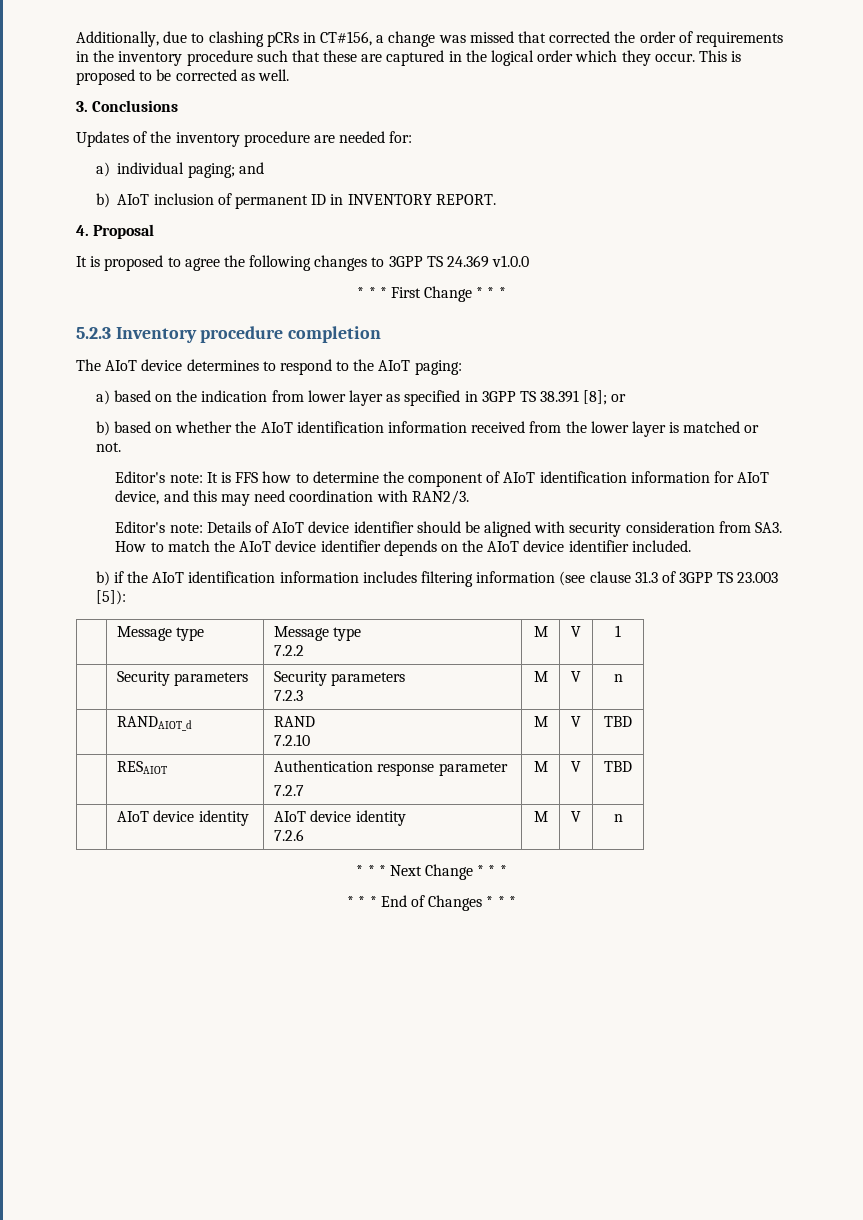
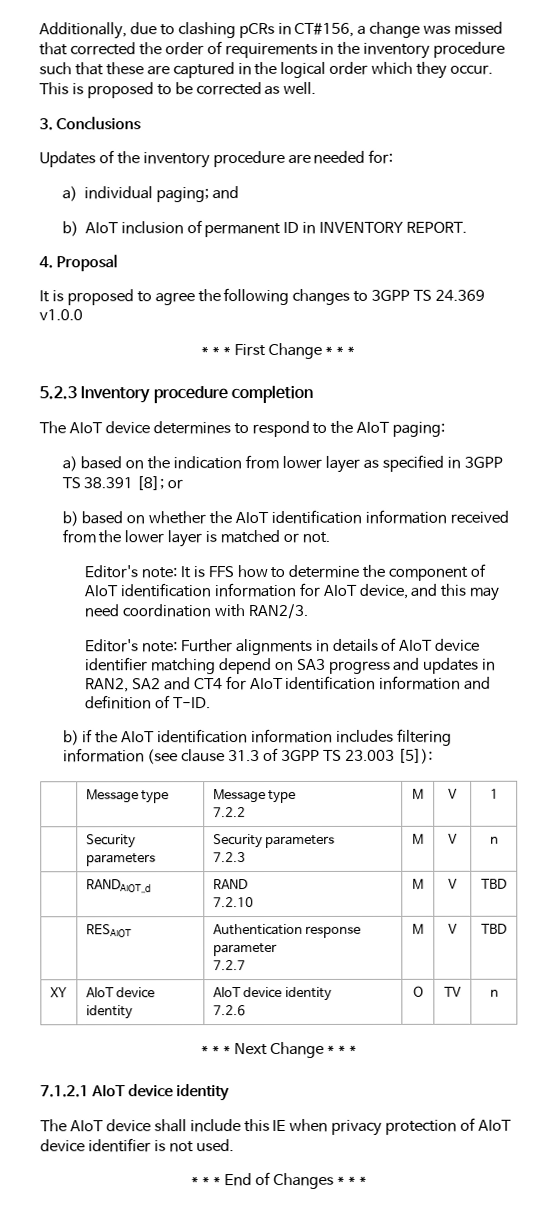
[206,521,783,537] [115,540,691,556] Details of AIoT device identifier should be aligned with security consideration from SA3. How to match the AIoT device identifier depends on the AIoT device identifier included. -> [180,637,481,656] [84,657,497,675] [84,675,492,693] [84,695,211,710] Further alignments in details of AIoT device identifier matching depend on SA3 progress and updates in RAN2, SA2 and CT4 for AIoT identification information and definition of T-ID.
(632, 766) none -> [49,987,67,998] XY
[533,811,548,822] [571,811,581,822] M | V -> [412,985,424,997] [444,986,462,997] O | TV
(507, 870) none -> [40,1084,230,1102] [40,1117,513,1136] [40,1138,234,1153] // 7.1.2.1 AIoT device identity // The AIoT device shall include this IE when privacy protection of AIoT device identifier is not used.

